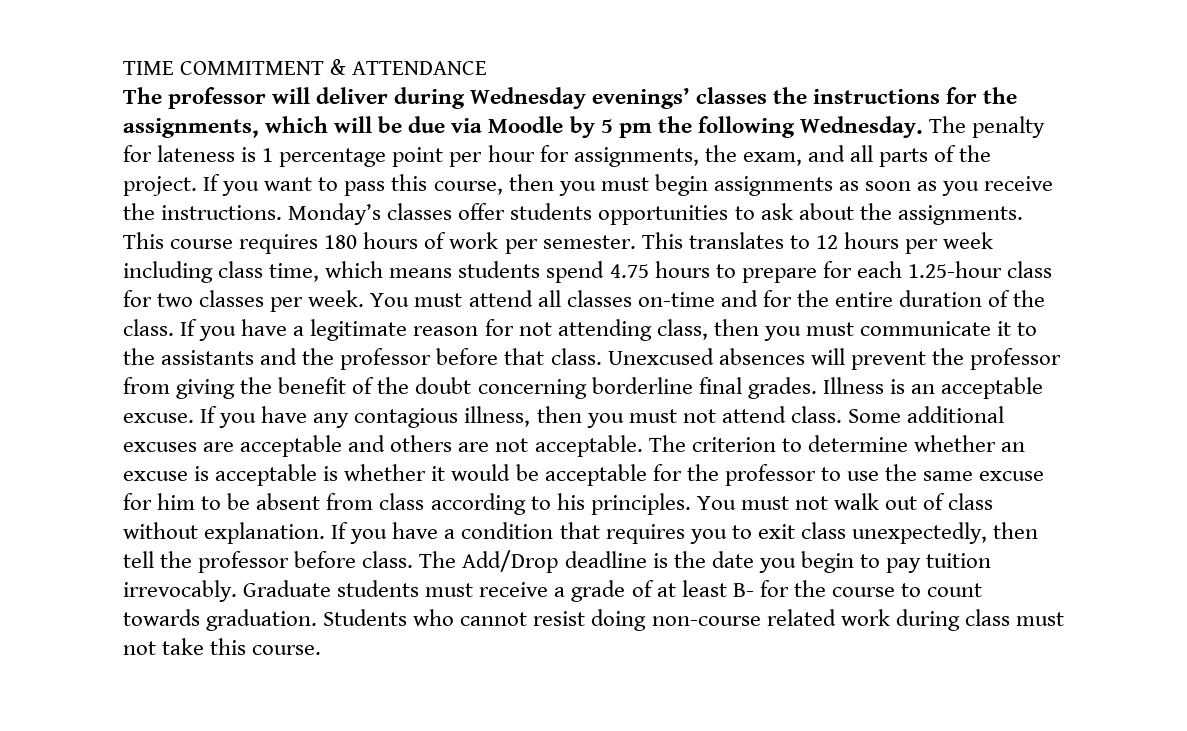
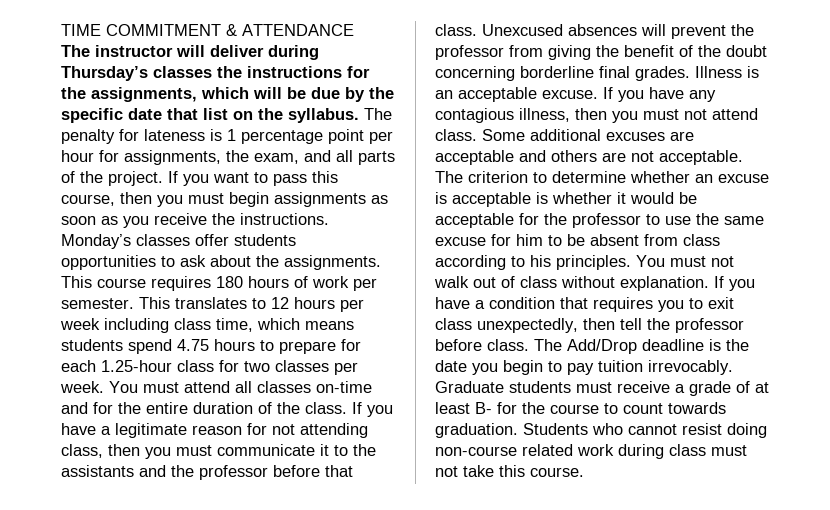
[168,87,267,109] professor -> [95,45,173,57] instructor
[470,87,690,109] Wednesday evenings’ -> [61,66,148,81] Thursday’s
[451,116,923,138] via Moodle by 5 pm the following Wednesday. -> [345,87,394,102] [61,108,359,123] by the specific date that list on the syllabus.

